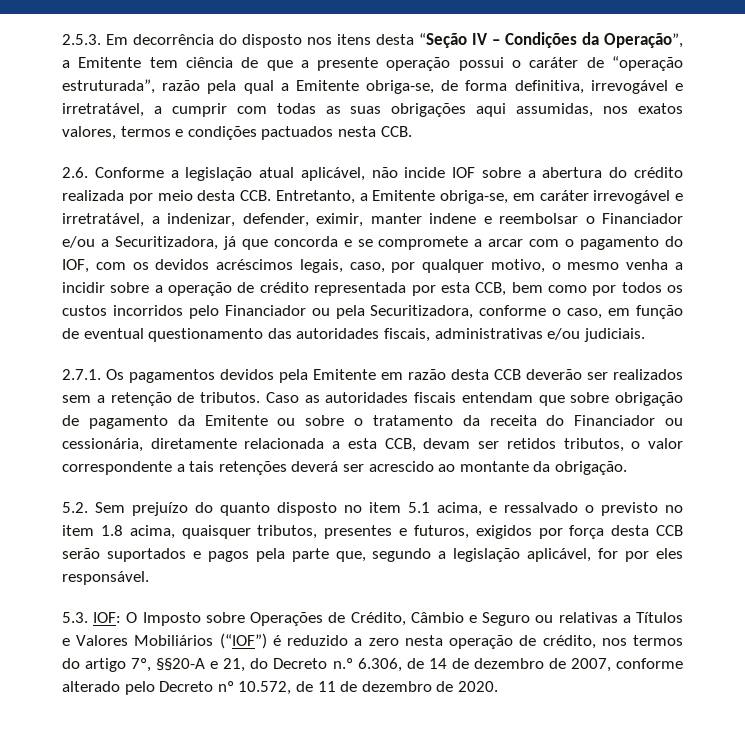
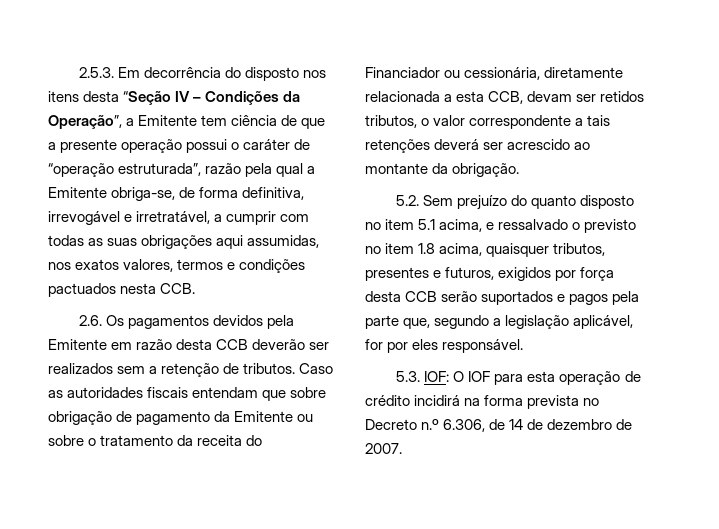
[94,167,683,181] [62,190,683,204] [62,213,683,227] [62,236,684,250] [62,259,683,273] [62,282,683,296] [62,305,683,319] [62,328,645,342] [62,369,101,380] Conforme a legislação atual aplicável, não incide IOF sobre a abertura do crédito realizada por meio desta CCB. Entretanto, a Emitente obriga-se, em caráter irrevogável e irretratável, a indenizar, defender, eximir, manter indene e reembolsar o Financiador e/ou a Securitizadora, já que concorda e se compromete a arcar com o pagamento do IOF, com os devidos acréscimos legais, caso, por qualquer motivo, o mesmo venha a incidir sobre a operação de crédito representada por esta CCB, bem como por todos os custos incorridos pelo Financiador ou pela Securitizadora, conforme o caso, em função de eventual questionamento das autoridades fiscais, administrativas e/ou judiciais. // 2.7.1. -> (103, 320) none
[142,612,683,626] [62,633,683,649] [62,658,269,672] Imposto sobre Operações de Crédito, Câmbio e Seguro ou relativas a Títulos e Valores Mobiliários (“IOF”) é reduzido a zero nesta operação de crédito, nos termos do artigo 7º, §§20-A e 21, do -> [468,371,641,385] [365,395,600,409] IOF para esta operação de crédito incidirá na forma prevista no
[570,658,683,672] [62,681,498,695] 2007, conforme alterado pelo Decreto nº 10.572, de 11 de dezembro de 2020. -> [365,443,402,454] 2007.

